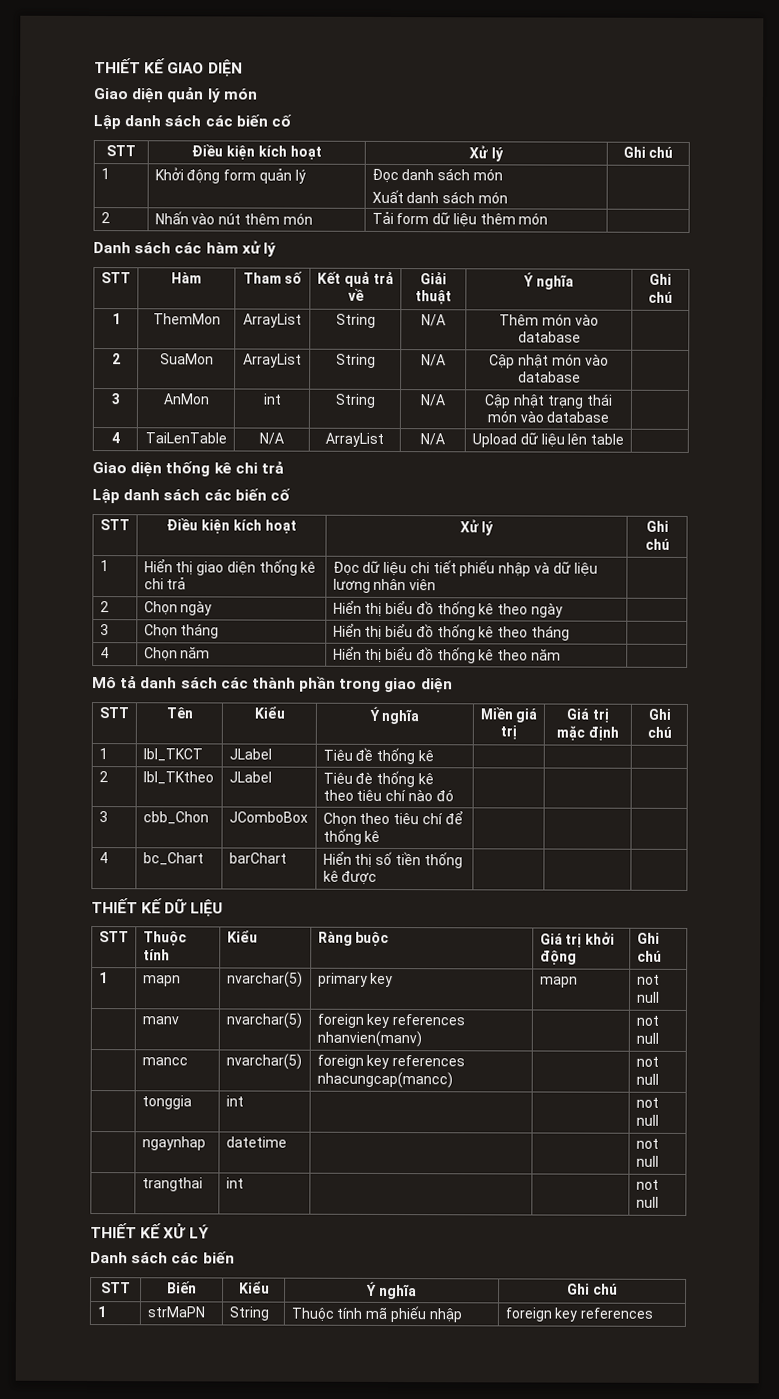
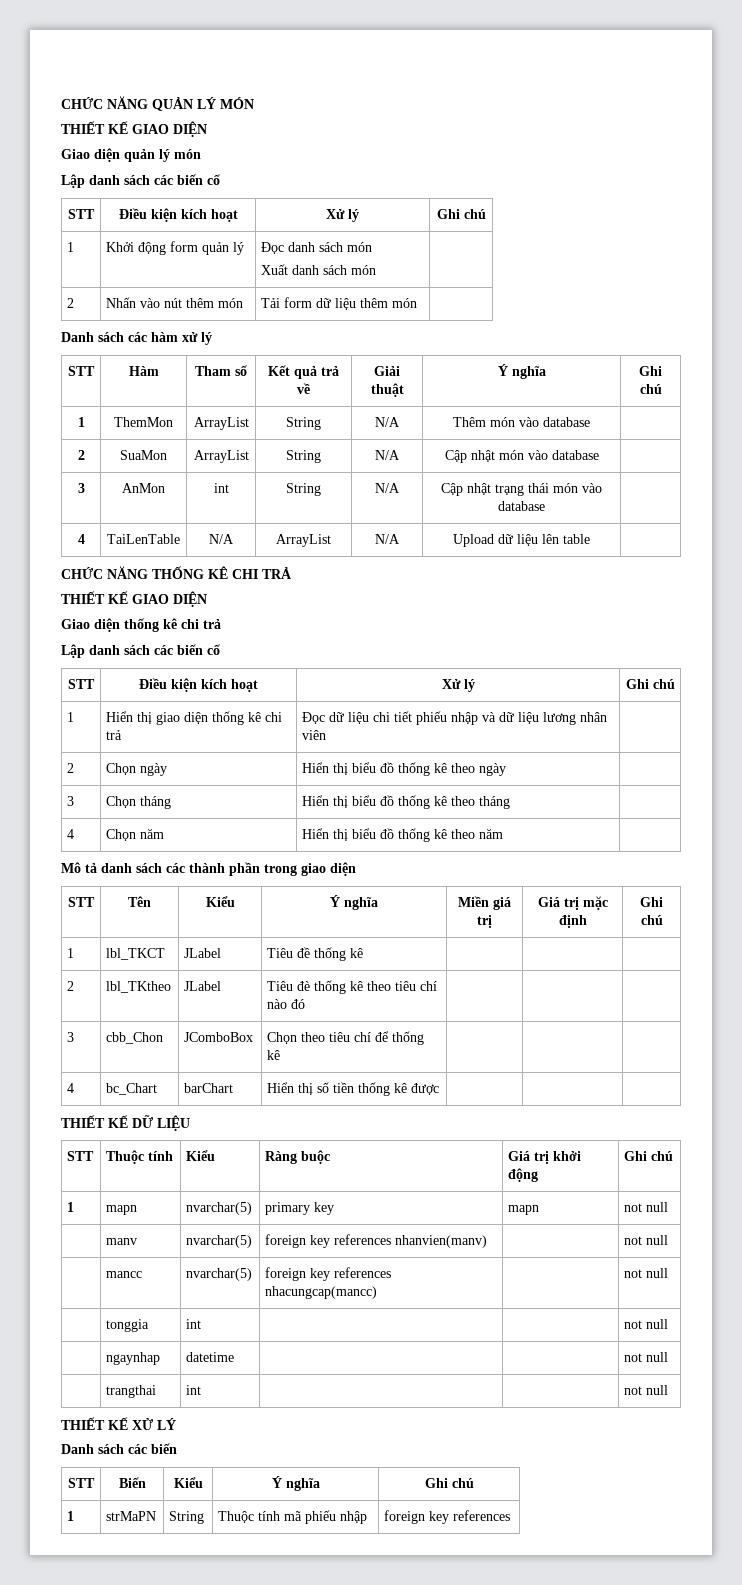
(94, 66) none -> [61,96,254,111] CHỨC NĂNG QUẢN LÝ MÓN //
(625, 439) none -> [61,566,292,579] [61,591,207,607] // CHỨC NĂNG THỐNG KÊ CHI TRẢ // THIẾT KẾ GIAO DIỆN

